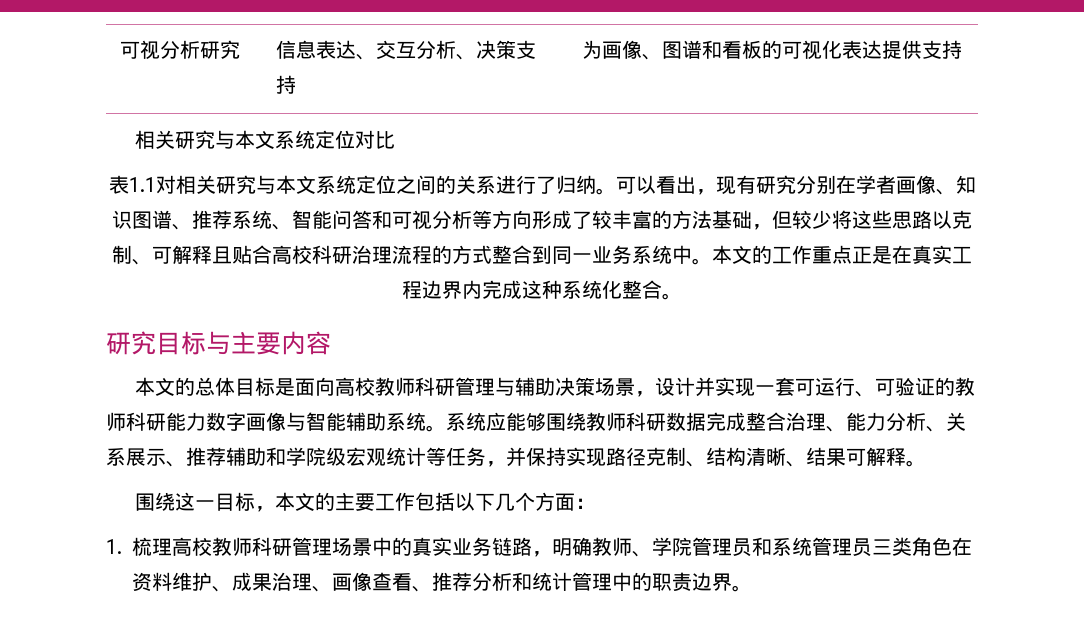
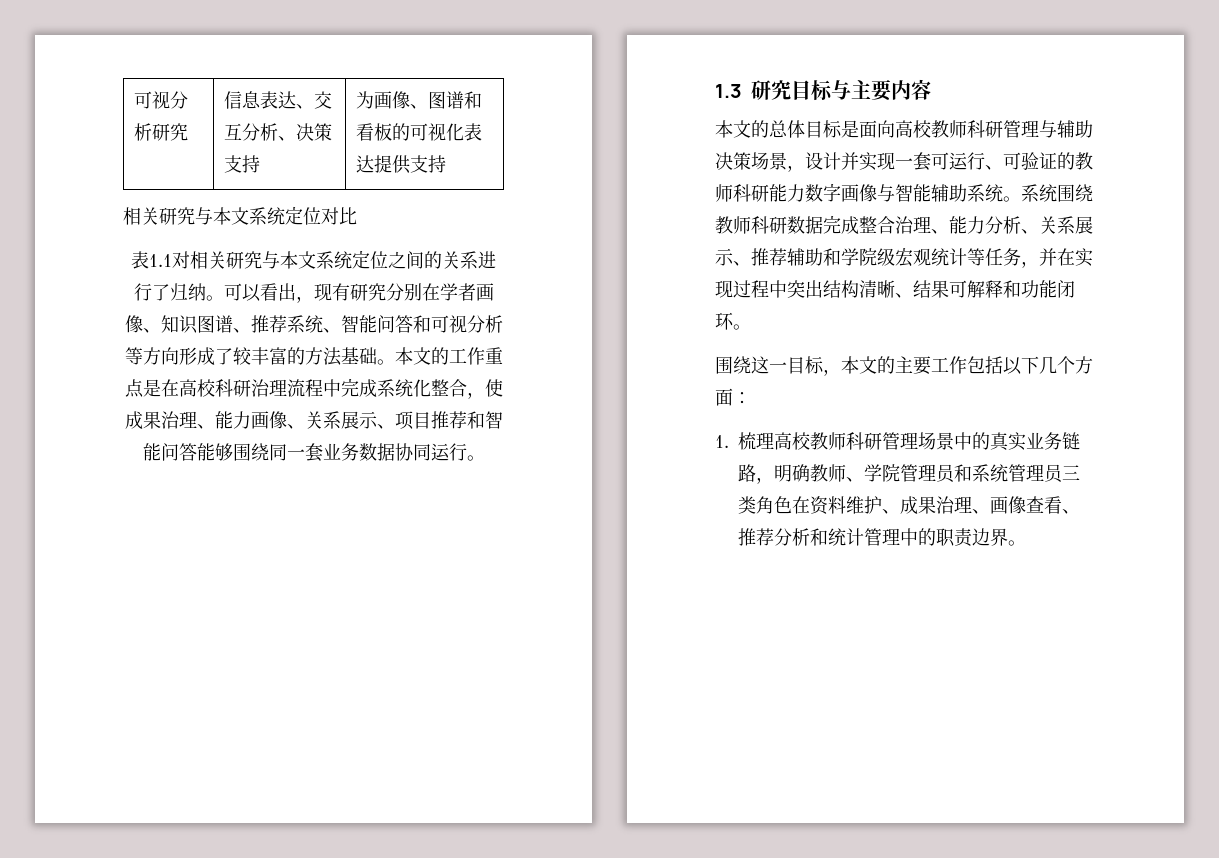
[752,210,972,230] [112,245,972,265] [402,280,682,300] ，但较少将这些思路以克制、可解释且贴合高校科研治理流程的方式整合到同一业务系统中。本文的工作重点正是在真实工程边界内完成这种系统化整合。 // -> [376,347,503,365] [124,378,503,399] [124,411,503,430] [142,443,485,462] [715,84,742,98] 。本文的工作重点是在高校科研治理流程中完成系统化整合，使成果治理、能力画像、关系展示、项目推荐和智能问答能够围绕同一套业务数据协同运行。 // 1.3
[486,412,546,431] 应能够 -> (1057, 193) none
[526,447,706,467] 保持实现路径克制、 -> [1057,248,1093,267] [715,280,823,298] 在实现过程中突出
(906, 456) none -> [1003,280,1075,298] [715,312,734,330] 和功能闭环

